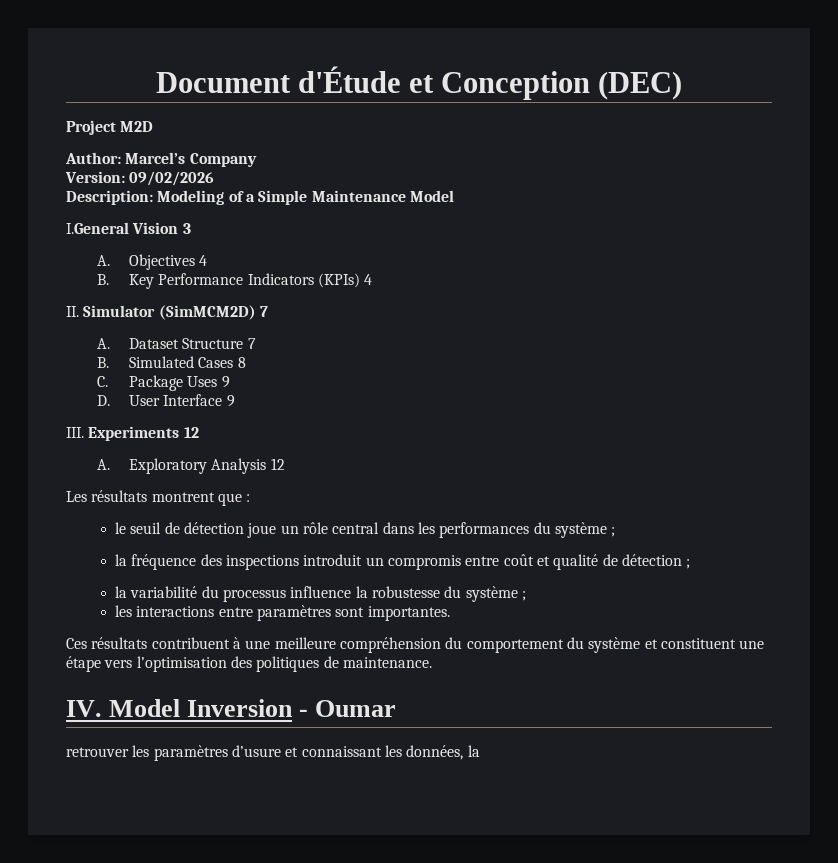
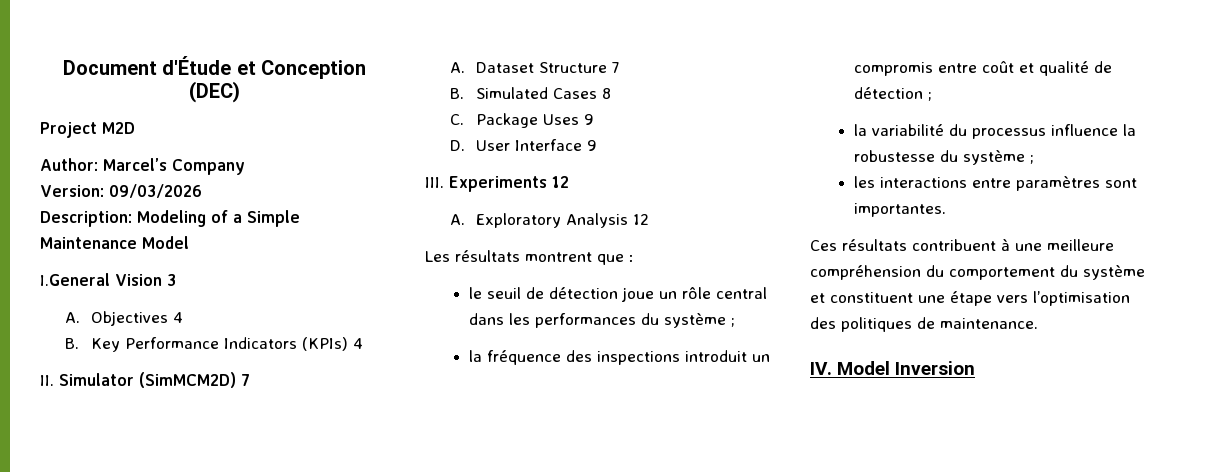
[129,171,215,186] 09/02/2026 -> [108,184,202,198] 09/03/2026
[299,700,397,717] [66,745,480,761] - Oumar // retrouver les paramètres d’usure et connaissant les données, la -> (976, 368) none

